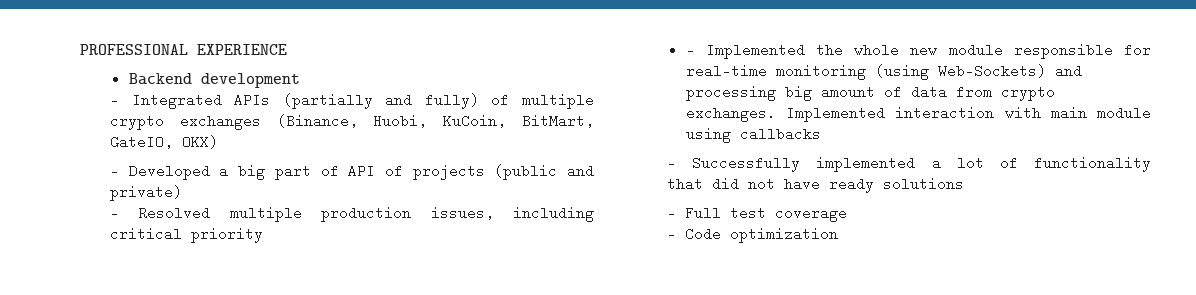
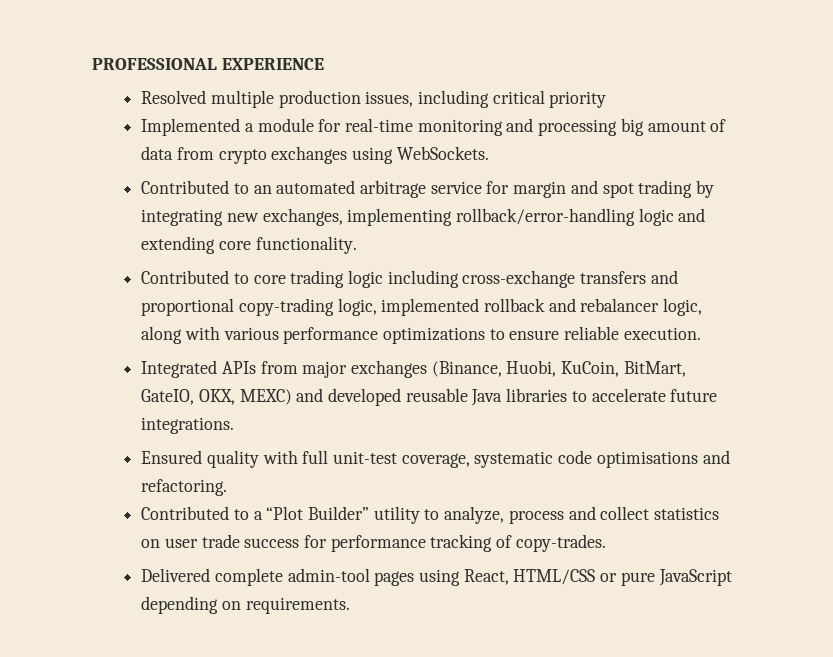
[128,73,300,88] [110,93,595,109] [110,114,595,130] [110,135,219,149] [110,164,595,180] [110,185,183,201] [110,206,120,220] Backend development // - Integrated APIs (partially and fully) of multiple crypto exchanges (Binance, Huobi, KuCoin, BitMart, GateIO, OKX) // - Developed a big part of API of projects (public and private) // - -> (324, 64) none
[685,43,1113,59] - Implemented the whole new module responsible -> [141,118,314,136] Implemented a module
[874,64,1046,80] (using Web-Sockets) -> (503, 127) none
[685,106,1151,122] [685,127,821,143] [667,156,1151,172] [667,177,965,193] [667,206,848,222] [667,227,839,243] exchanges. Implemented interaction with main module using callbacks // - Successfully implemented a lot of functionality that did not have ready solutions // - Full test coverage // - Code optimization -> [271,146,489,164] [141,180,715,198] [141,208,706,226] [141,236,357,254] [141,270,678,288] [141,298,703,316] [141,326,701,344] [141,360,686,378] [141,388,718,406] [141,417,235,434] [141,450,730,468] [141,479,228,496] [141,506,720,524] [141,534,606,552] [141,568,732,586] [141,596,350,614] exchanges using WebSockets. // Contributed to an automated arbitrage service for margin and spot trading by integrating new exchanges, implementing rollback/error-handling logic and extending core functionality. // Contributed to core trading logic including cross-exchange transfers and proportional copy-trading logic, implemented rollback and rebalancer logic, along with various performance optimizations to ensure reliable execution. // Integrated APIs from major exchanges (Binance, Huobi, KuCoin, BitMart, GateIO, OKX, MEXC) and developed reusable Java libraries to accelerate future integrations. // Ensured quality with full unit-test coverage, systematic code optimisations and refactoring. // Contributed to a “Plot Builder” utility to analyze, process and collect statistics on user trade success for performance tracking of copy-trades. // Delivered complete admin-tool pages using React, HTML/CSS or pure JavaScript depending on requirements.

